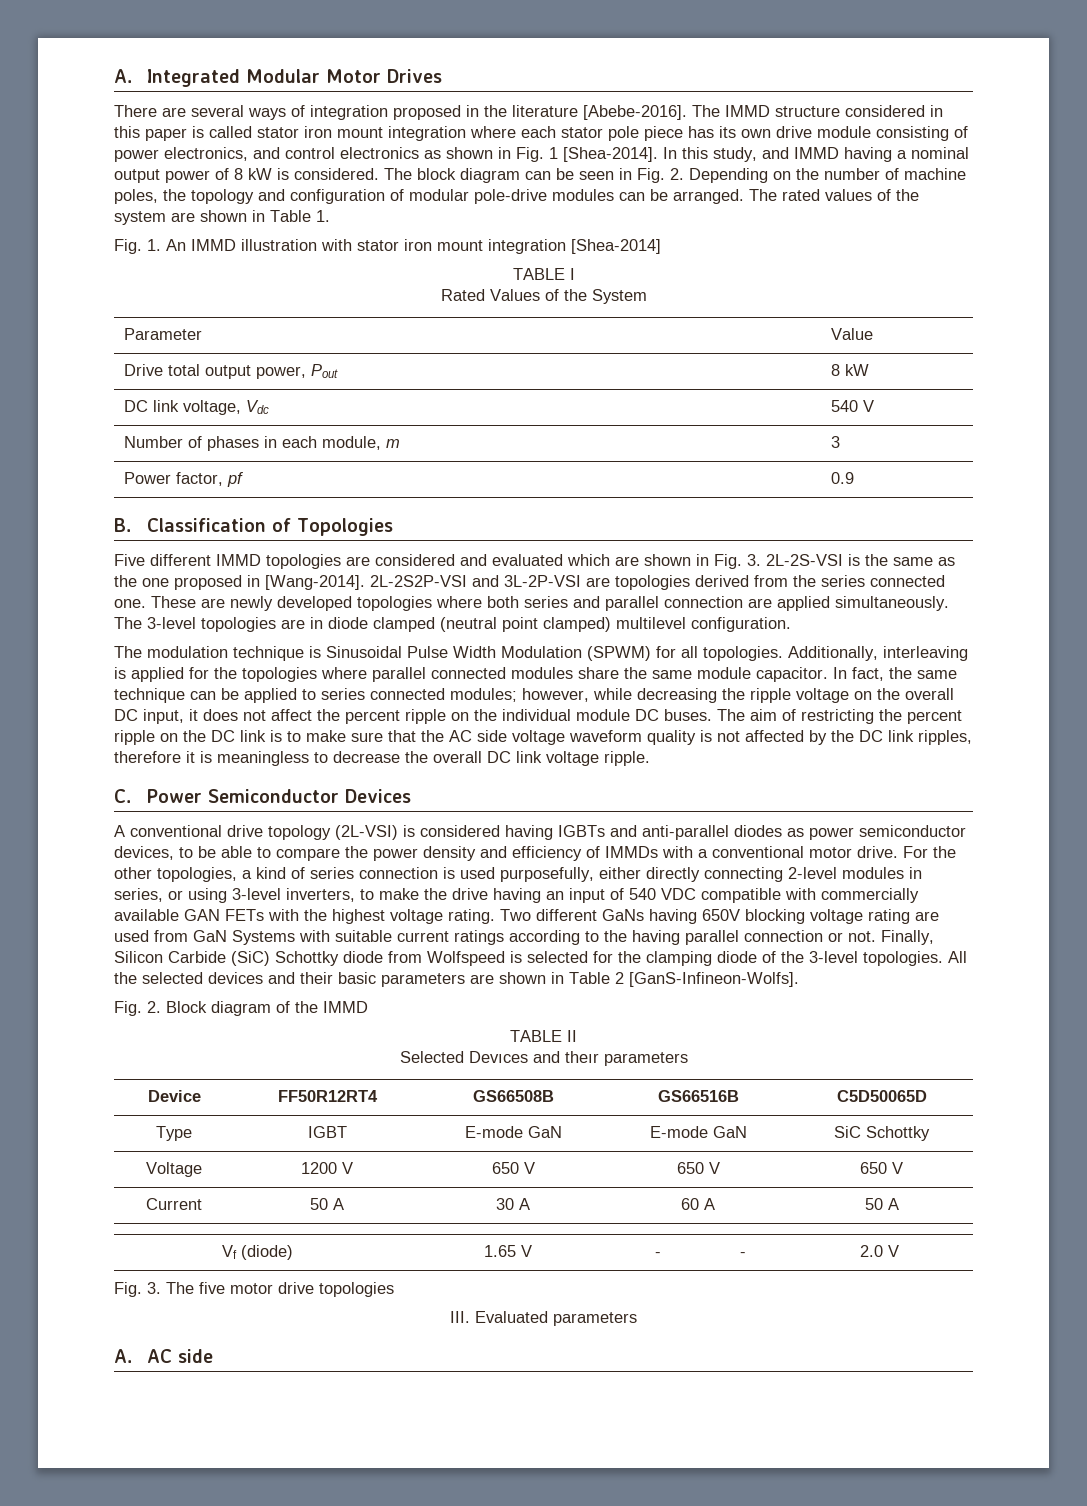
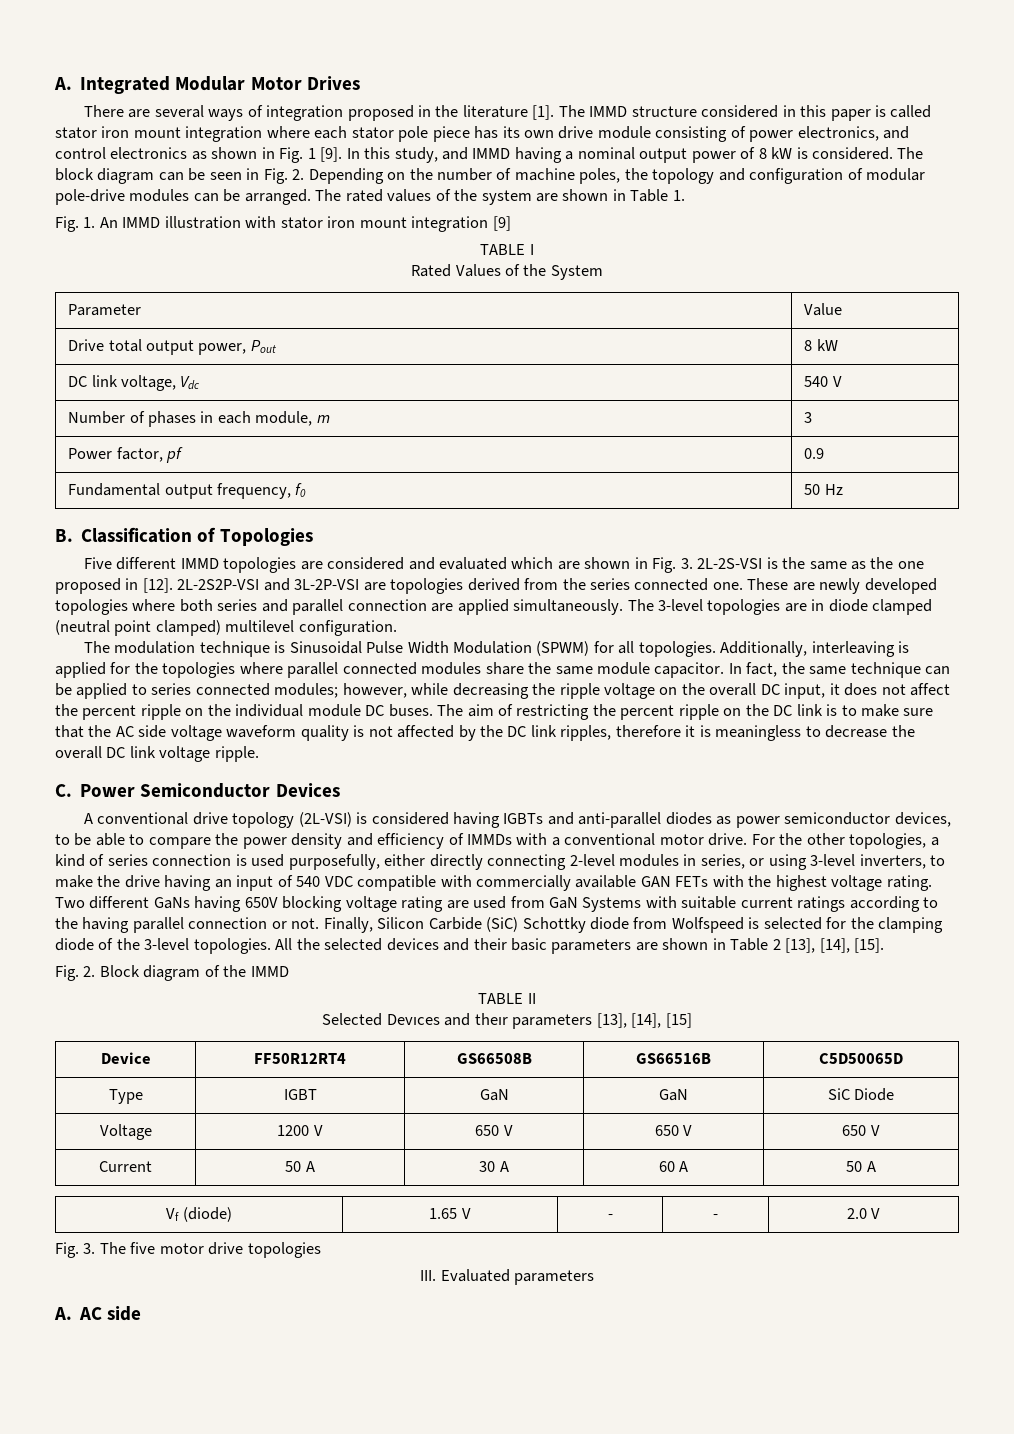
[583,105,687,120] [Abebe-2016]. -> [532,105,555,120] [1].
[563,147,658,162] [Shea-2014]. -> [320,147,343,162] [9].
[571,239,661,254] [Shea-2014] -> [492,216,511,231] [9]
(854, 478) none -> [68,483,307,499] [804,484,843,495] // Fundamental output frequency, f0 | 50 Hz
[265,575,365,590] [Wang-2014]. -> [142,578,173,593] [12].
[629,972,799,987] [GanS-Infineon-Wolfs]. -> [785,938,885,953] [13], [14], [15].
(688, 1059) none -> [596,1013,692,1028] [13], [14], [15]
[464,1126,562,1138] [649,1126,708,1138] E-mode GaN | E-mode -> [479,1089,509,1101] GaN |
[866,1126,930,1141] Schottky -> [854,1088,895,1101] Diode

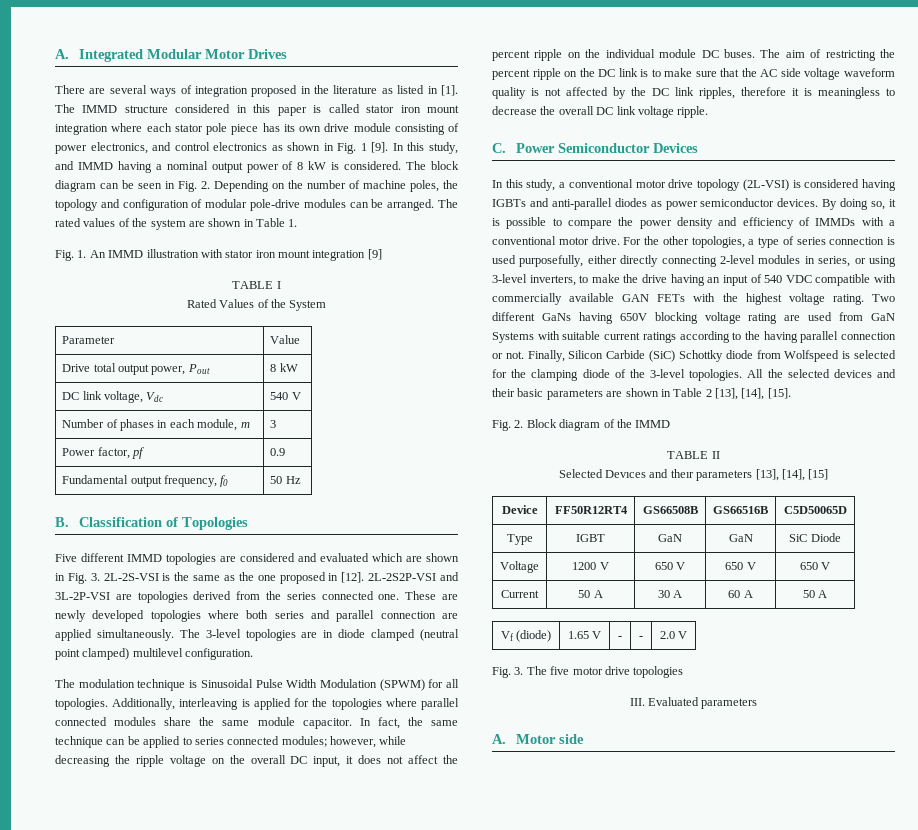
(528, 111) none -> [381,85,438,94] as listed in
[83,812,189,825] A conventional -> [492,179,666,191] In this study, a conventional motor
[894,812,951,827] [55,833,125,846] devices, to be able -> [777,198,897,210] [492,217,547,229] devices. By doing so, it is possible
[55,854,85,867] kind -> [758,237,779,248] type
[79,1307,103,1320] AC -> [516,734,557,744] Motor

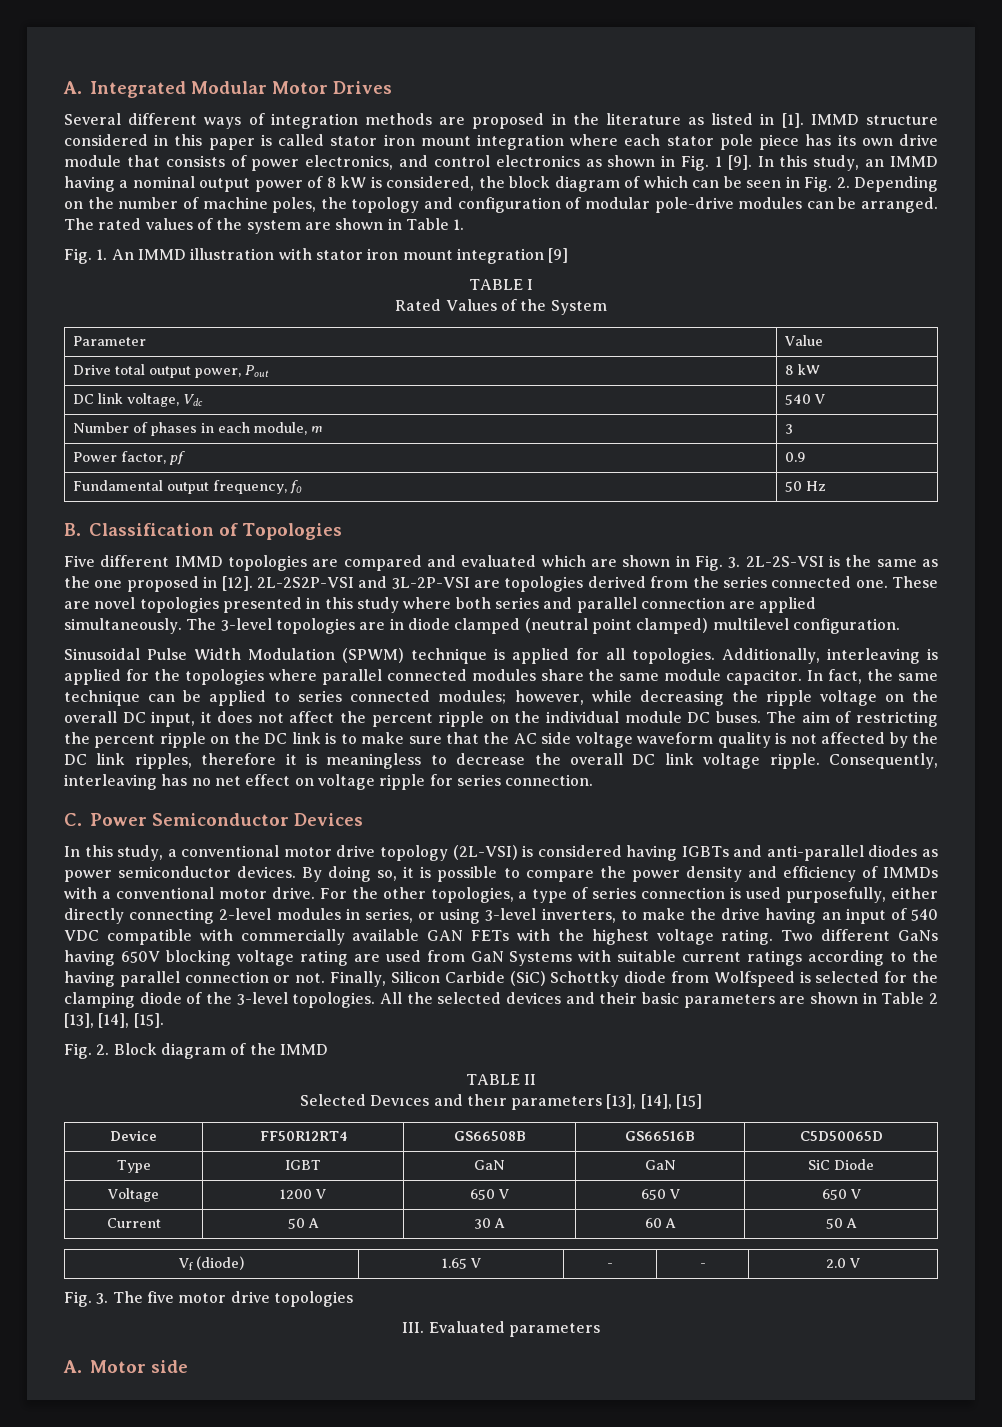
[55,85,147,94] There are several -> [64,113,198,125] Several different
(248, 91) none -> [364,113,466,125] methods are
[55,104,75,113] The -> (804, 120) none
[394,124,445,135] consisting -> [126,155,225,167] that consists
[55,161,74,170] and -> [865,159,885,167] an
[344,161,459,170] [55,180,96,192] considered. The block diagram -> [386,176,688,192] considered, the block diagram of which
[240,553,295,562] considered -> [343,555,422,571] compared
[55,610,201,622] newly developed topologies -> [94,597,399,613] novel topologies presented in this study
[55,679,198,691] The modulation technique is -> (900, 626) none
(425, 685) none -> [411,648,569,664] technique is applied
(709, 112) none -> [828,753,938,769] [64,774,594,790] Consequently, interleaving has no net effect on voltage ripple for series connection.

